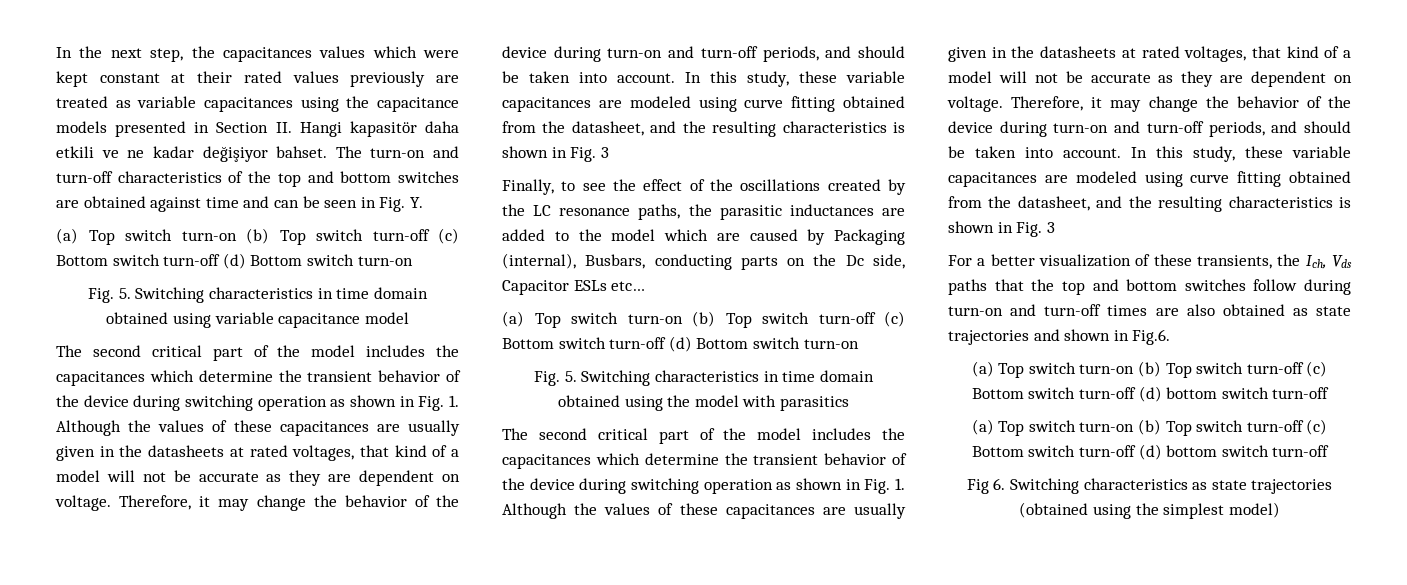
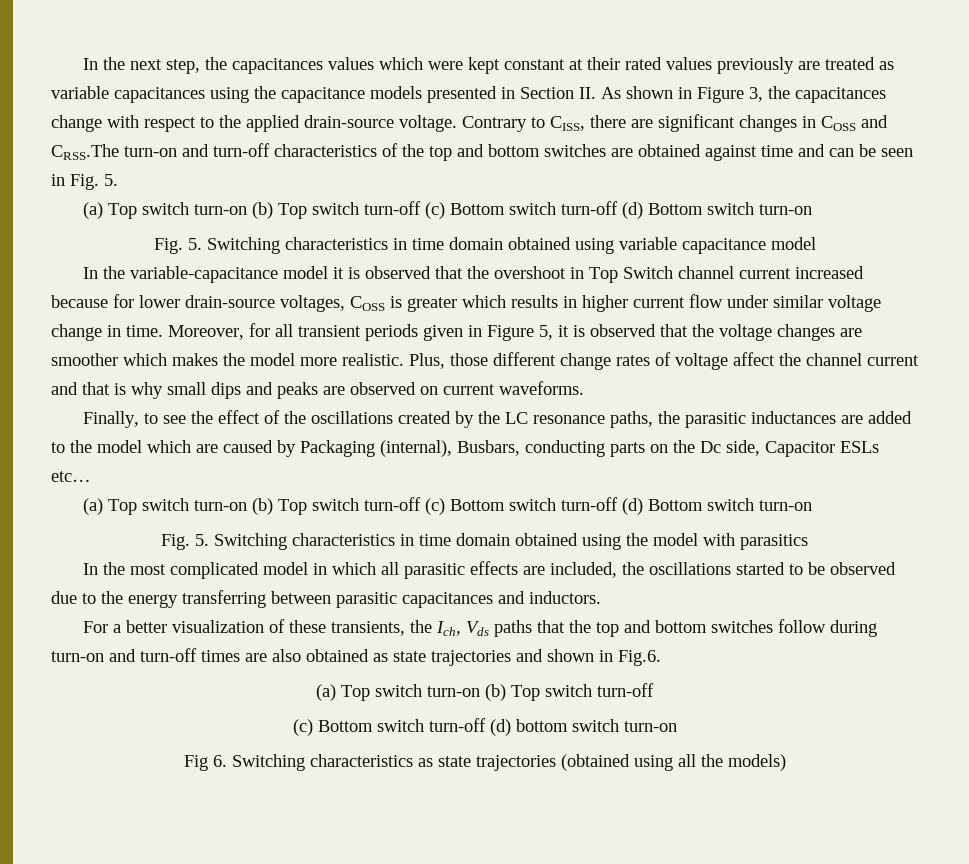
[299,121,459,137] [56,146,362,162] Hangi kapasitör daha etkili ve ne kadar değişiyor bahset. The -> [601,86,886,103] [51,114,888,132] [51,144,119,160] As shown in Figure 3, the capacitances change with respect to the applied drain-source voltage. Contrary to CISS, there are significant changes in COSS and CRSS.The
[409,197,423,208] Y. -> [104,174,118,186] 5.
[56,345,459,361] [56,370,461,386] [56,395,460,411] [56,420,460,436] [56,445,459,461] [56,470,461,486] [55,495,459,511] [502,46,905,62] [502,71,905,87] [502,96,905,112] [502,121,905,137] [502,146,609,162] The second critical part of the model includes the capacitances which determine the transient behavior of the device during switching operation as shown in Fig. 1. Although the values of these capacitances are usually given in the datasheets at rated voltages, that kind of a model will not be accurate as they are dependent on voltage. Therefore, it may change the behavior of the device during turn-on and turn-off periods, and should be taken into account. In this study, these variable capacitances are modeled using curve fitting obtained from the datasheet, and the resulting characteristics is shown in Fig. 3 -> [82,266,864,283] [51,294,881,312] [51,323,862,341] [51,352,919,370] [51,381,584,399] In the variable-capacitance model it is observed that the overshoot in Top Switch channel current increased because for lower drain-source voltages, COSS is greater which results in higher current flow under similar voltage change in time. Moreover, for all transient periods given in Figure 5, it is observed that the voltage changes are smoother which makes the model more realistic. Plus, those different change rates of voltage affect the channel current and that is why small dips and peaks are observed on current waveforms.
[502,428,905,444] [502,453,907,469] [502,478,905,494] [502,503,906,519] [948,46,1351,62] [948,71,1352,87] [947,96,1351,112] [948,121,1351,137] [948,146,1351,162] [948,171,1351,187] [948,196,1351,212] [948,221,1055,237] The second critical part of the model includes the capacitances which determine the transient behavior of the device during switching operation as shown in Fig. 1. Although the values of these capacitances are usually given in the datasheets at rated voltages, that kind of a model will not be accurate as they are dependent on voltage. Therefore, it may change the behavior of the device during turn-on and turn-off periods, and should be taken into account. In this study, these variable capacitances are modeled using curve fitting obtained from the datasheet, and the resulting characteristics is shown in Fig. 3 -> [82,561,896,579] [51,590,601,608] In the most complicated model in which all parasitic effects are included, the oscillations started to be observed due to the energy transferring between parasitic capacitances and inductors.
[1306,361,1328,377] [971,386,1330,402] [971,419,1328,436] [971,444,1330,460] (c) Bottom switch turn-off (d) bottom switch turn-off // (a) Top switch turn-on (b) Top switch turn-off (c) Bottom switch turn-off (d) bottom switch turn-off -> [292,718,677,736] // (c) Bottom switch turn-off (d) bottom switch turn-on
[1135,502,1280,519] the simplest model) -> [677,754,786,771] all the models)

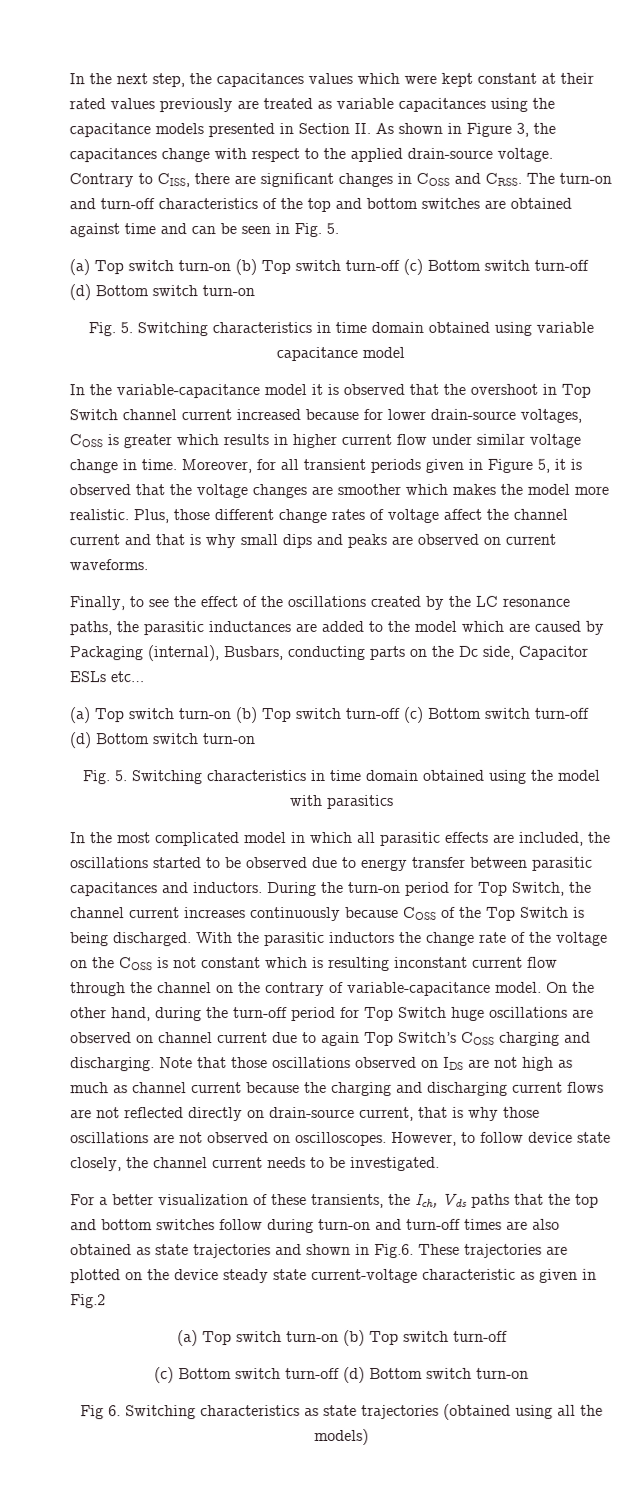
[51,144,119,160] CRSS.The -> [485,172,555,186] CRSS. The
[101,590,266,608] the energy transferring -> [361,856,466,871] energy transfer
(601, 597) none -> [267,881,592,897] [70,906,585,922] [70,931,608,947] [70,956,558,971] [70,981,595,997] [70,1006,594,1022] [70,1031,591,1046] [70,1056,573,1072] [70,1081,604,1096] [70,1106,540,1122] [70,1131,611,1147] [70,1156,440,1172] During the turn-on period for Top Switch, the channel current increases continuously because COSS of the Top Switch is being discharged. With the parasitic inductors the change rate of the voltage on the COSS is not constant which is resulting inconstant current flow through the channel on the contrary of variable-capacitance model. On the other hand, during the turn-off period for Top Switch huge oscillations are observed on channel current due to again Top Switch’s COSS charging and discharging. Note that those oscillations observed on IDS are not high as much as channel current because the charging and discharging current flows are not reflected directly on drain-source current, that is why those oscillations are not observed on oscilloscopes. However, to follow device state closely, the channel current needs to be investigated.
(661, 658) none -> [418,1243,568,1258] [70,1268,597,1284] [70,1294,106,1309] These trajectories are plotted on the device steady state current-voltage characteristic as given in Fig.2
[515,719,568,732] bottom -> [369,1367,423,1379] Bottom

